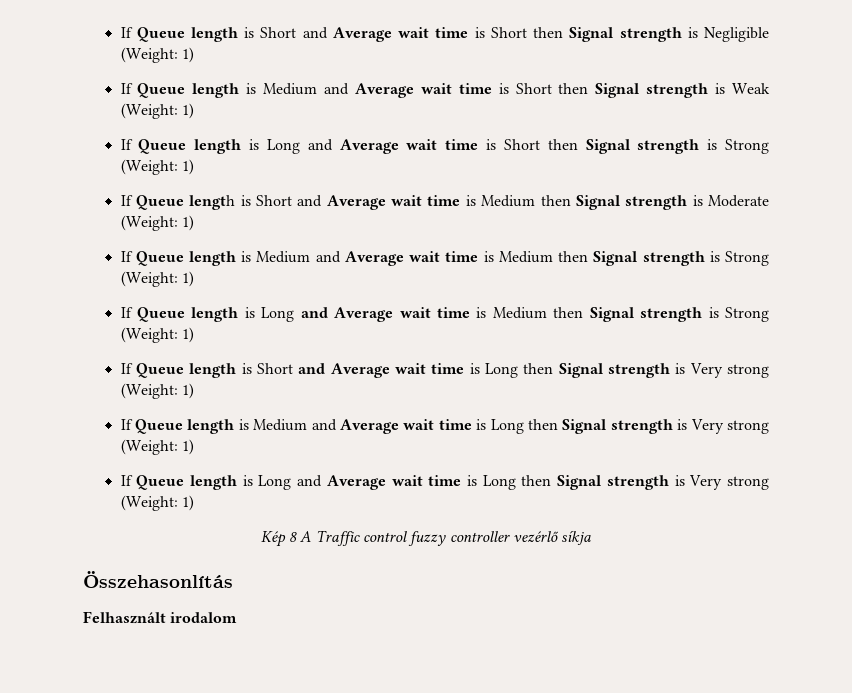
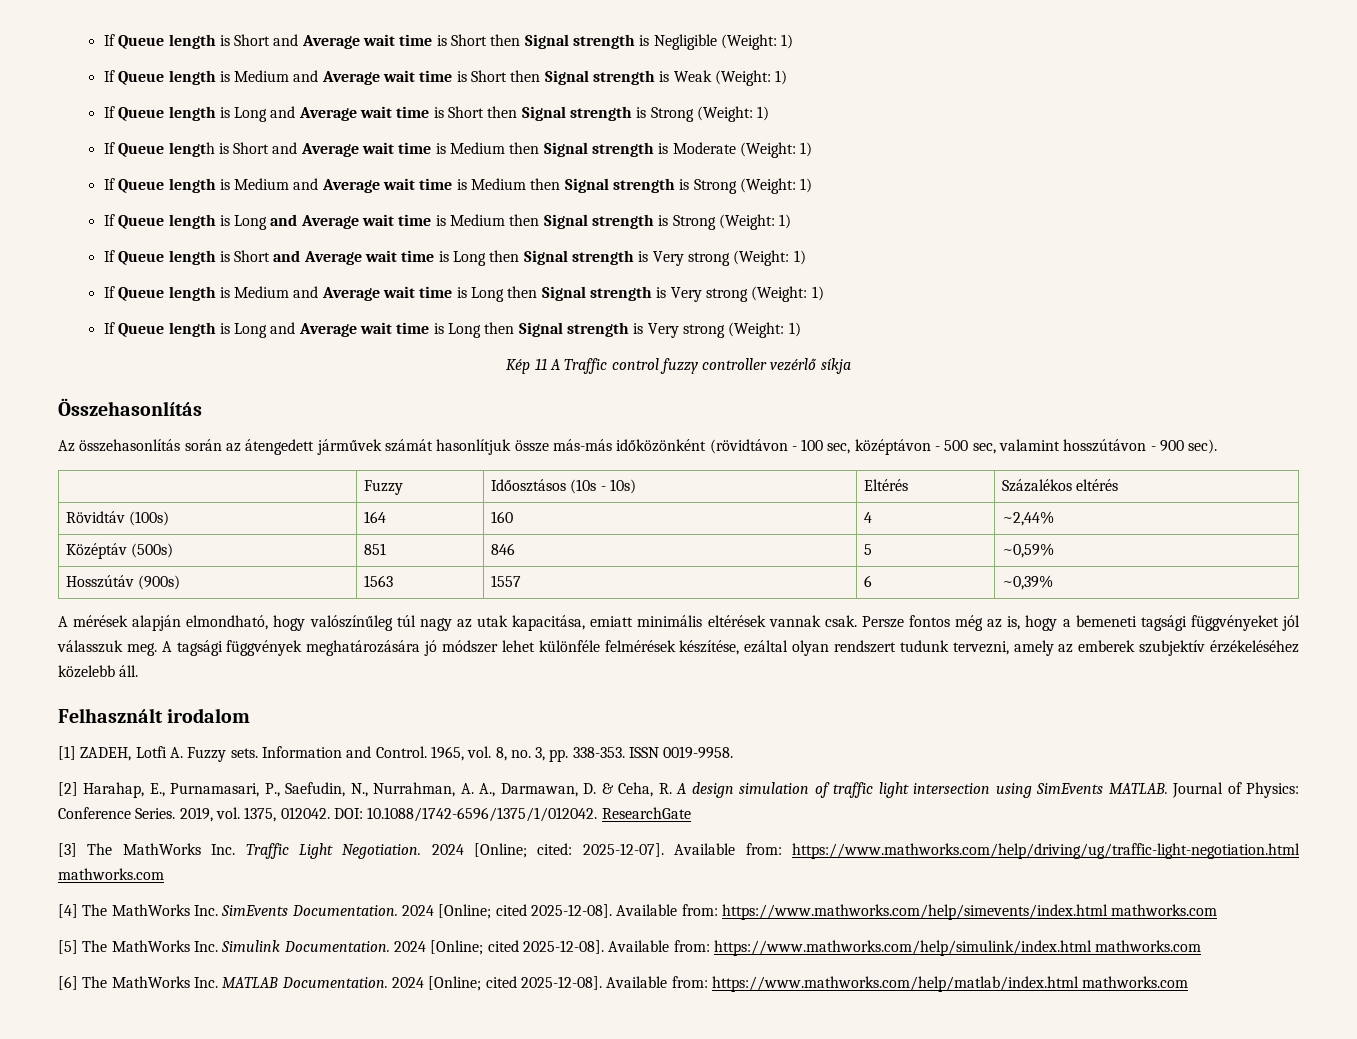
[289,532,298,542] 8 -> [534,358,547,370] 11
[83,611,238,624] Felhasznált irodalom -> [58,439,1218,455] [364,480,404,495] [491,479,636,494] [864,479,909,491] [1002,479,1119,492] [66,511,170,526] [364,511,387,523] [491,511,514,523] [864,512,873,523] [1002,511,1055,526] [66,543,174,559] [364,543,387,555] [491,543,516,555] [864,544,873,555] [1002,543,1055,558] [66,575,181,590] [364,575,394,587] [491,575,522,587] [864,575,873,587] [1002,575,1054,590] [58,615,1301,631] [57,640,1300,656] [58,665,139,678] [58,708,251,723] [58,746,734,762] [58,782,1300,798] [58,807,691,822] [58,843,1300,859] [58,868,164,880] [58,904,1218,920] [58,940,1202,956] [58,976,1189,992] Az összehasonlítás során az átengedett járművek számát hasonlítjuk össze más-más időközönként (rövidtávon - 100 sec, középtávon - 500 sec, valamint hosszútávon - 900 sec). // | Fuzzy | Időosztásos (10s - 10s) | Eltérés | Százalékos eltérés // Rövidtáv (100s) | 164 | 160 | 4 | ~2,44% // Középtáv (500s) | 851 | 846 | 5 | ~0,59% // Hosszútáv (900s) | 1563 | 1557 | 6 | ~0,39% // A mérések alapján elmondható, hogy valószínűleg túl nagy az utak kapacitása, emiatt minimális eltérések vannak csak. Persze fontos még az is, hogy a bemeneti tagsági függvényeket jól válasszuk meg. A tagsági függvények meghatározására jó módszer lehet különféle felmérések készítése, ezáltal olyan rendszert tudunk tervezni, amely az emberek szubjektív érzékeléséhez közelebb áll. // Felhasznált irodalom // [1] ZADEH, Lotfi A. Fuzzy sets. Information and Control. 1965, vol. 8, no. 3, pp. 338-353. ISSN 0019-9958. // [2] Harahap, E., Purnamasari, P., Saefudin, N., Nurrahman, A. A., Darmawan, D. & Ceha, R. A design simulation of traffic light intersection using SimEvents MATLAB. Journal of Physics: Conference Series. 2019, vol. 1375, 012042. DOI: 10.1088/1742-6596/1375/1/012042. ResearchGate // [3] The MathWorks Inc. Traffic Light Negotiation. 2024 [Online; cited: 2025-12-07]. Available from: https://www.mathworks.com/help/driving/ug/traffic-light-negotiation.html mathworks.com // [4] The MathWorks Inc. SimEvents Documentation. 2024 [Online; cited 2025-12-08]. Available from: https://www.mathworks.com/help/simevents/index.html mathworks.com // [5] The MathWorks Inc. Simulink Documentation. 2024 [Online; cited 2025-12-08]. Available from: https://www.mathworks.com/help/simulink/index.html mathworks.com // [6] The MathWorks Inc. MATLAB Documentation. 2024 [Online; cited 2025-12-08]. Available from: https://www.mathworks.com/help/matlab/index.html mathworks.com

